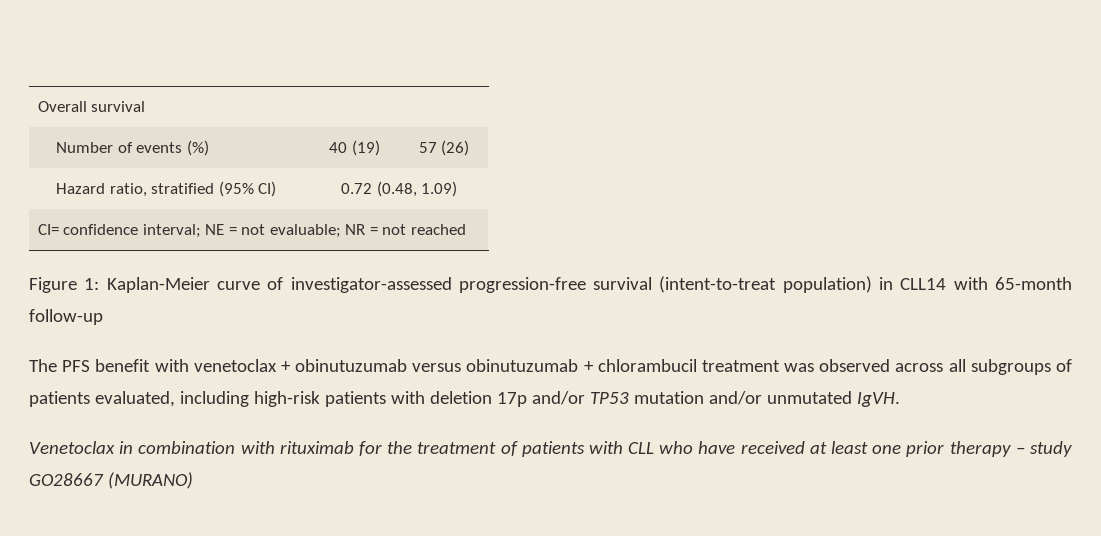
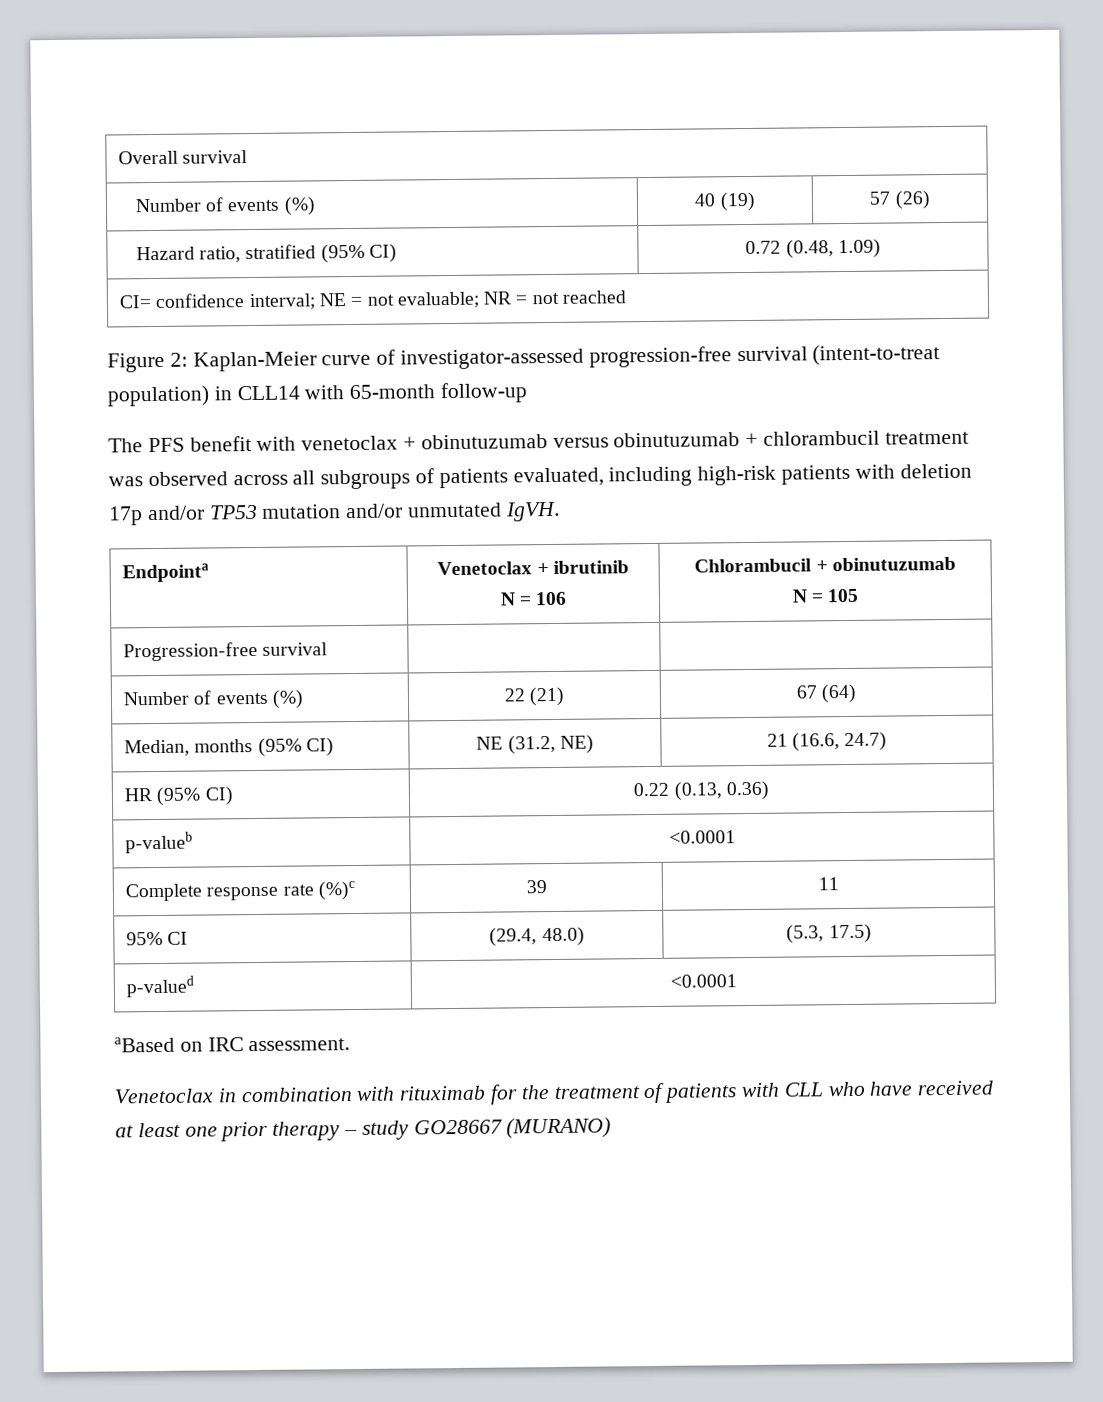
[84,278,100,290] 1: -> [169,352,188,367] 2:
(900, 399) none -> [122,563,210,583] [437,560,629,576] [499,591,568,606] [694,556,956,573] [791,588,860,603] [123,641,329,662] [123,689,305,709] [503,686,566,707] [795,683,858,704] [124,737,335,757] [476,734,594,755] [766,731,888,752] [124,786,234,806] [633,780,770,801] [125,831,194,854] [668,830,736,844] [125,880,357,902] [525,880,547,894] [817,877,839,891] [126,931,189,946] [489,926,585,947] [786,923,872,944] [126,975,195,998] [669,974,737,988] [114,1036,351,1053] // Endpointa | Venetoclax + ibrutinib // N = 106 | Chlorambucil + obinutuzumab // N = 105 // Progression-free survival | | // Number of events (%) | 22 (21) | 67 (64) // Median, months (95% CI) | NE (31.2, NE) | 21 (16.6, 24.7) // HR (95% CI) | 0.22 (0.13, 0.36) // p-valueb | <0.0001 // Complete response rate (%)c | 39 | 11 // 95% CI | (29.4, 48.0) | (5.3, 17.5) // p-valued | <0.0001 // aBased on IRC assessment.

